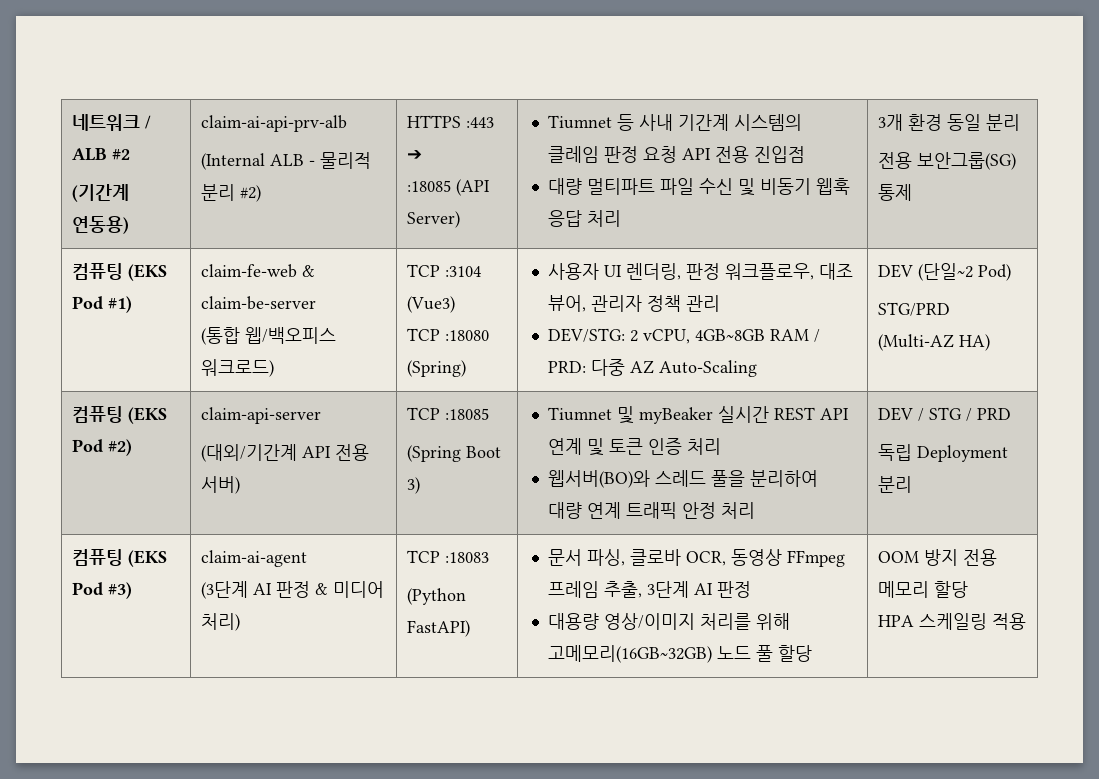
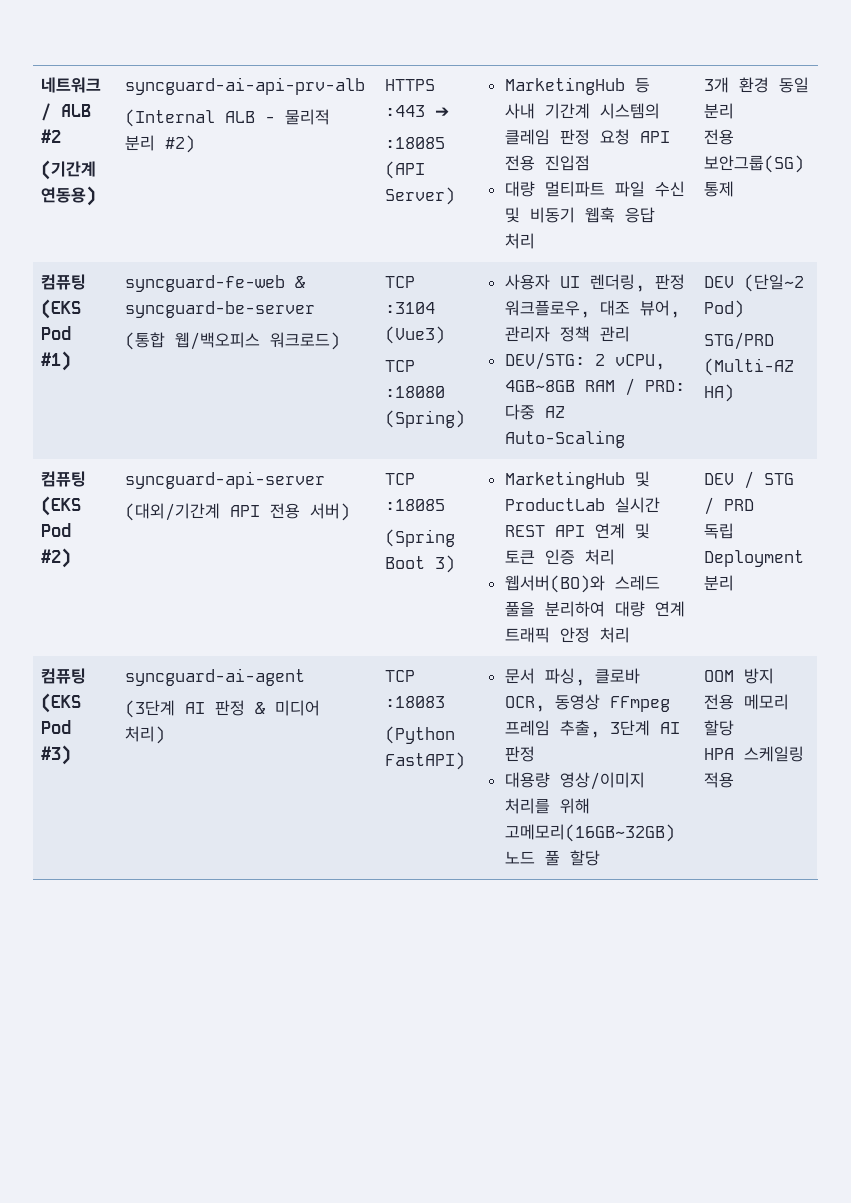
[201,115,348,132] claim-ai-api-prv-alb -> [125,77,366,95] syncguard-ai-api-prv-alb
[547,115,612,129] Tiumnet -> [504,77,625,95] MarketingHub
[201,264,316,278] [201,296,317,310] claim-fe-web & claim-be-server -> [125,275,306,292] [125,301,316,318] syncguard-fe-web & syncguard-be-server
[201,407,322,424] claim-api-server -> [125,471,326,489] syncguard-api-server
[547,406,713,424] Tiumnet 및 myBeaker -> [504,471,650,489] [504,498,605,511] MarketingHub 및 ProductLab
[201,550,308,567] claim-ai-agent -> [125,668,306,686] syncguard-ai-agent

